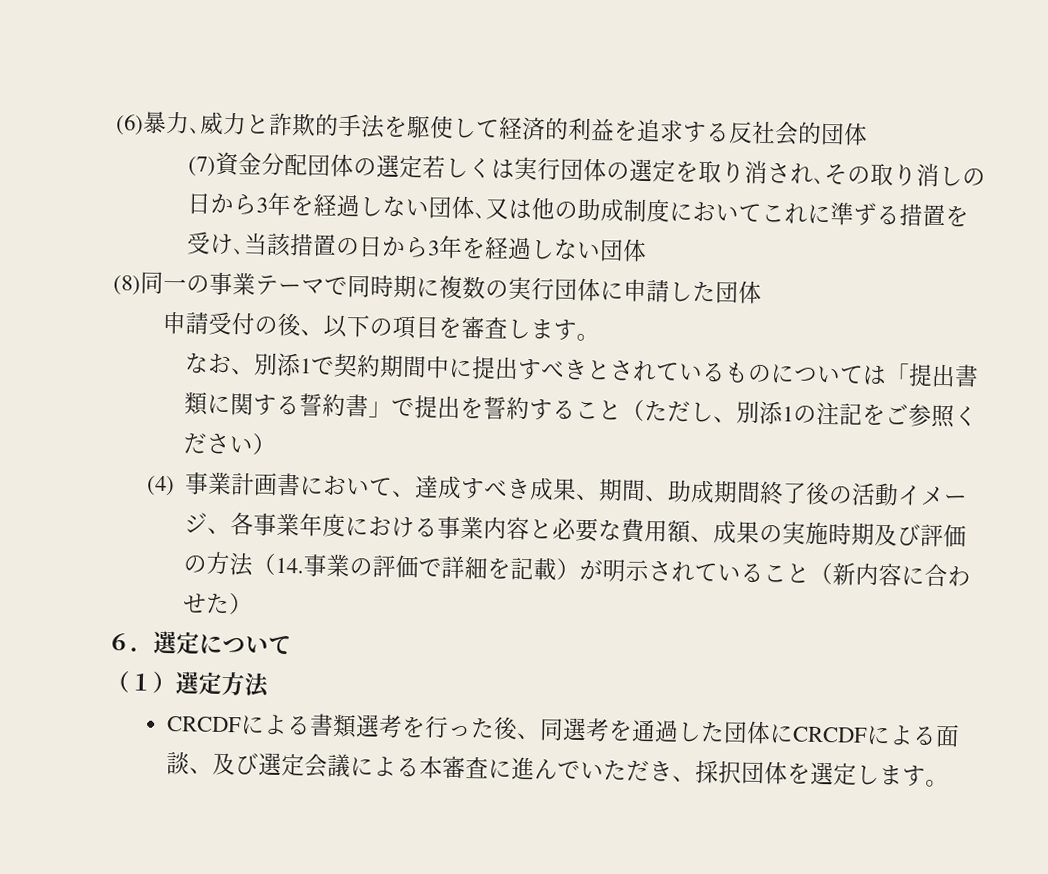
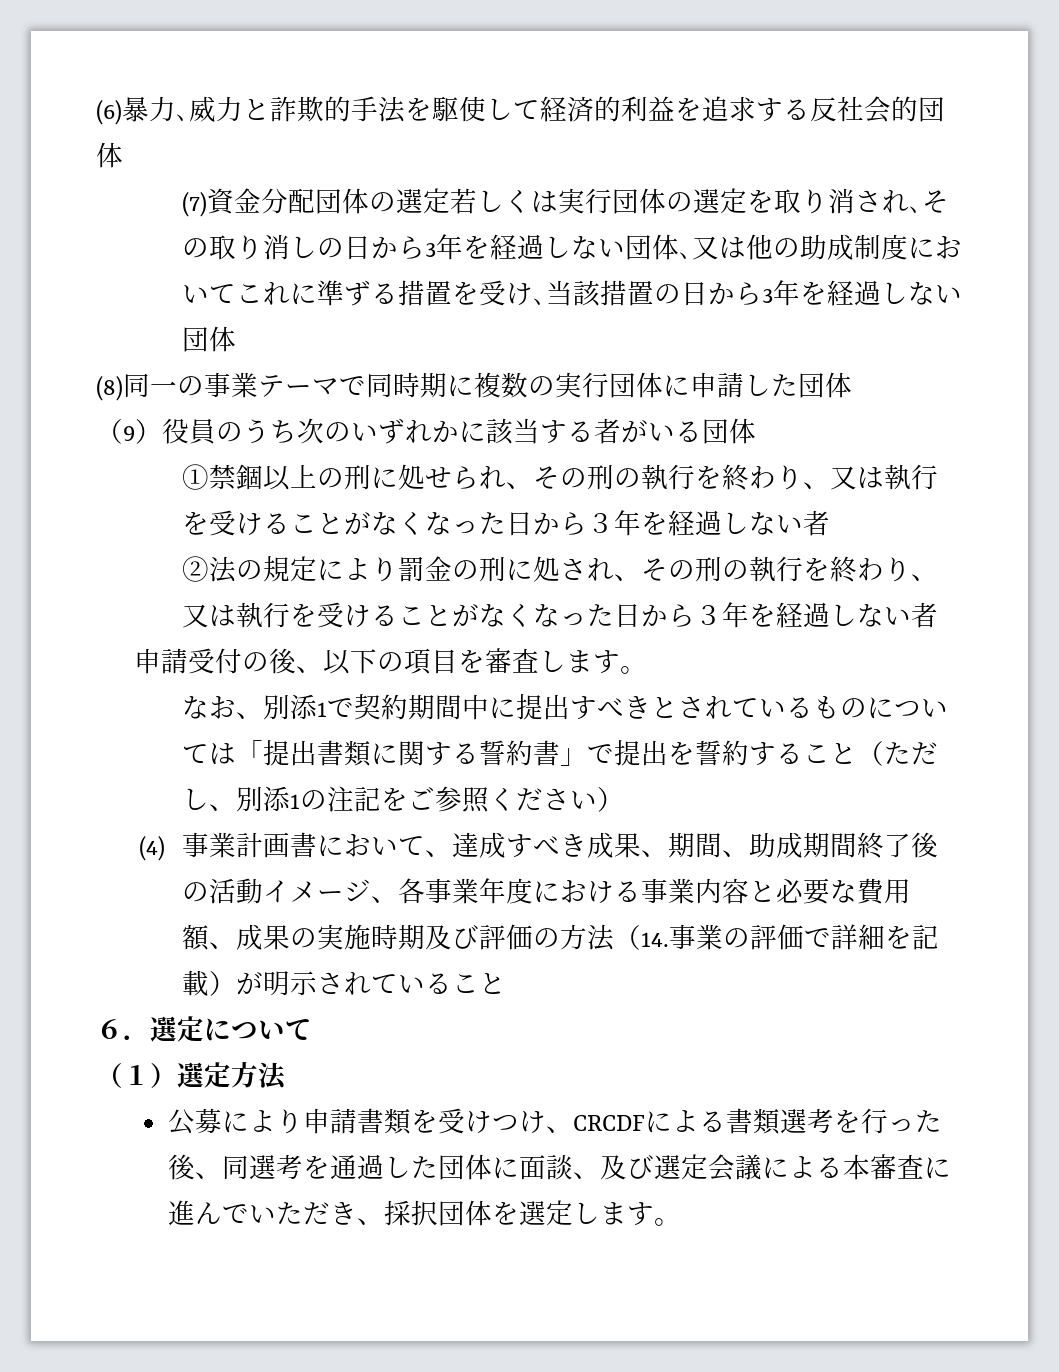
(762, 292) none -> [96,418,756,445] [181,464,938,491] [181,510,830,536] [181,556,938,583] [181,602,938,628] // （9）役員のうち次のいずれかに該当する者がいる団体 // ①禁錮以上の刑に処せられ、その刑の執行を終わり、又は執行を受けることがなくなった日から３年を経過しない者 // ②法の規定により罰金の刑に処され、その刑の執行を終わり、又は執行を受けることがなくなった日から３年を経過しない者
[808,561,971,588] [182,592,253,615] （新内容に合わせた） -> (506, 983) none
(271, 685) none -> [167,1108,573,1135] 公募により申請書類を受けつけ、
[792,725,938,746] CRCDFによる -> (519, 1168) none

